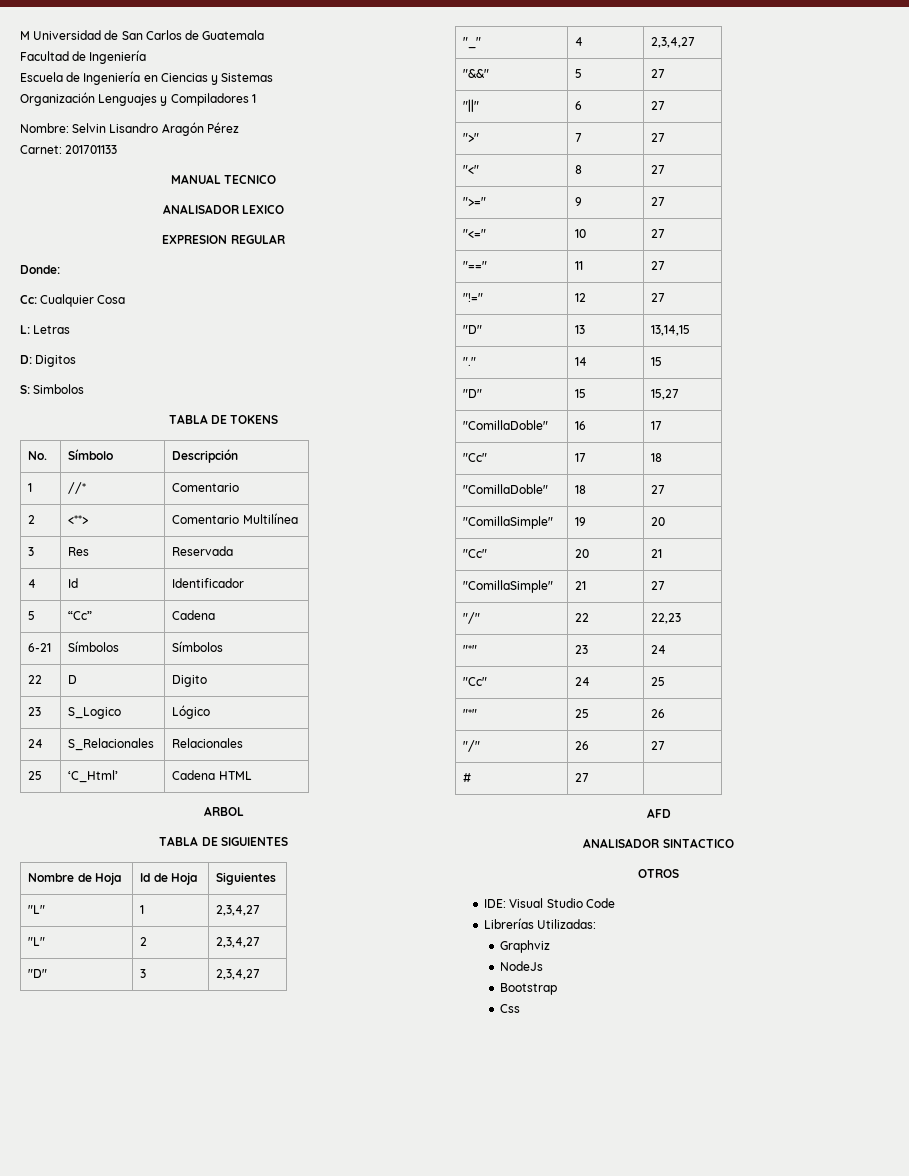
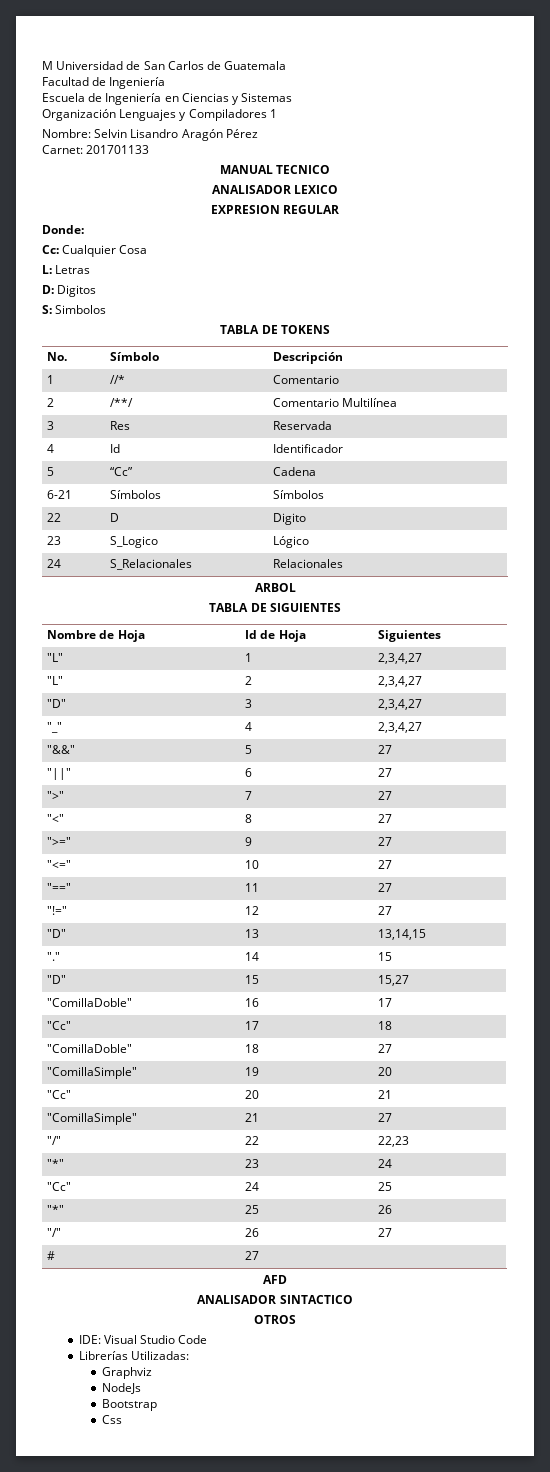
[68,515,89,524] <**> -> [110,398,134,407] /**/
[28,771,43,780] [68,770,119,783] [172,770,252,780] // 25 | ‘C_Html’ | Cadena HTML -> (344, 563) none

